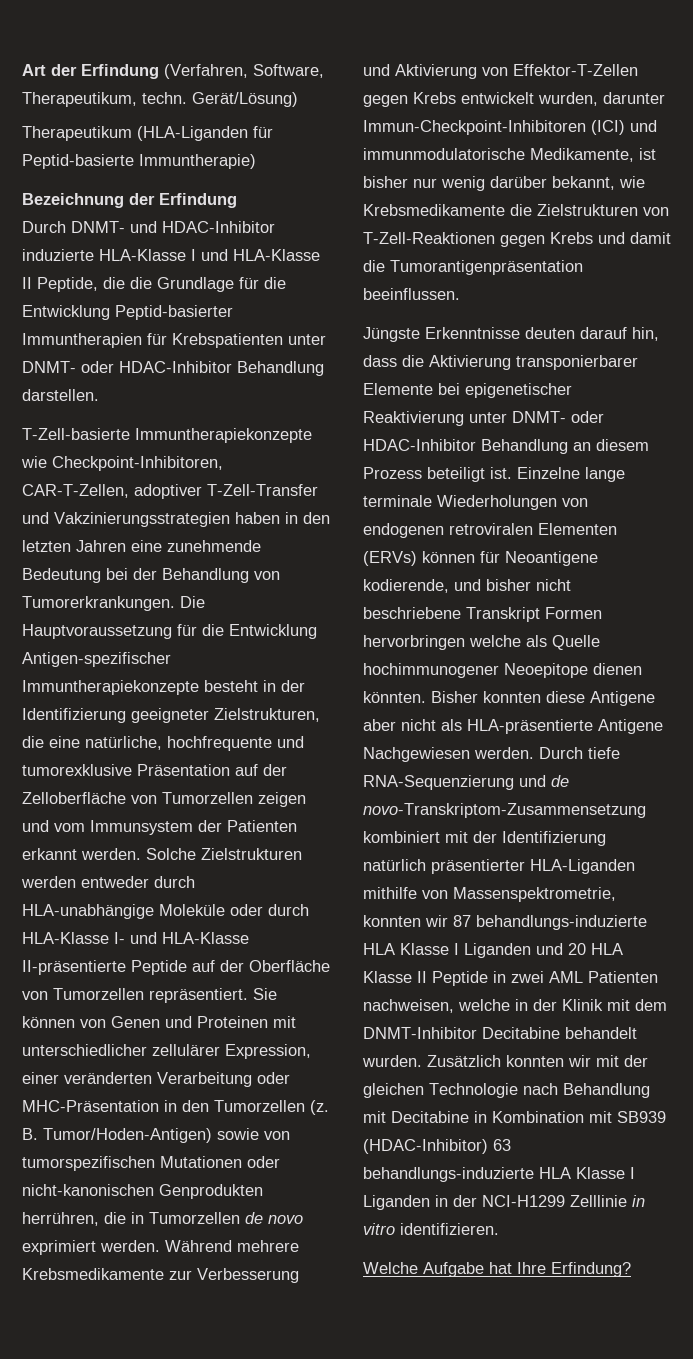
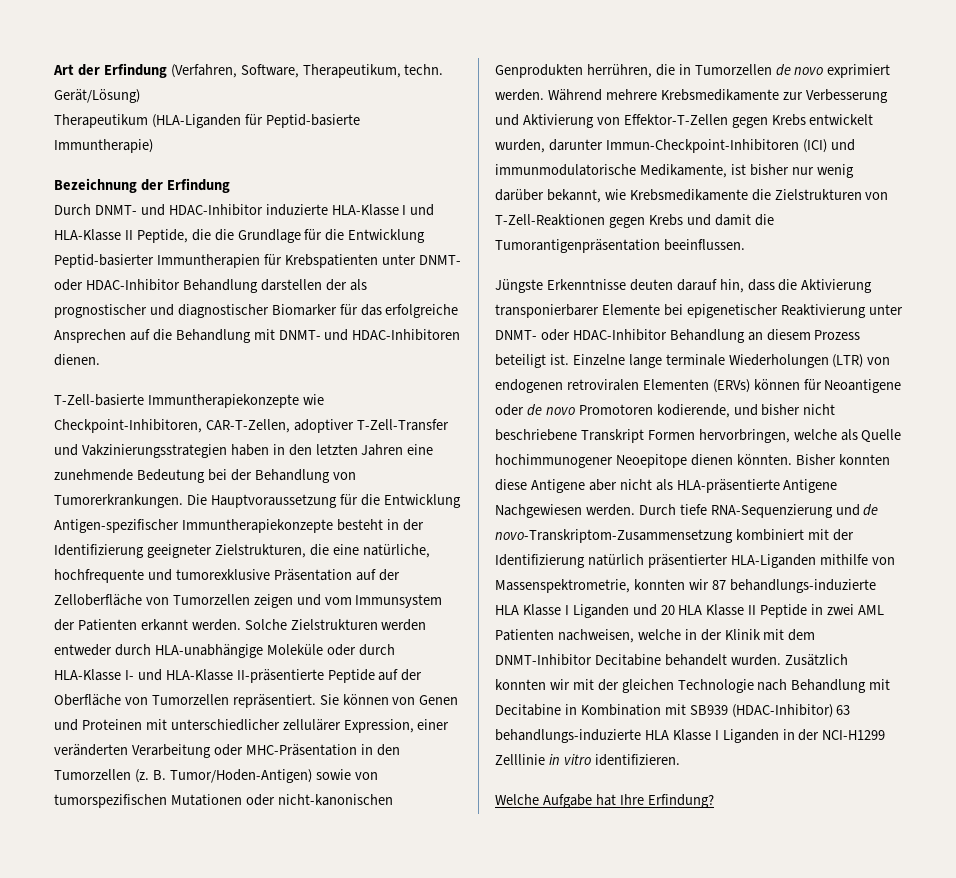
[22,389,99,401] darstellen. -> [260,279,367,291] [54,304,459,318] [54,329,461,343] [54,354,100,366] darstellen der als prognostischer und diagnostischer Biomarker für das erfolgreiche Ansprechen auf die Behandlung mit DNMT- und HDAC-Inhibitoren dienen.
(557, 502) none -> [832,354,864,368] (LTR)
(598, 558) none -> [495,404,653,416] oder de novo Promotoren
[363,635,465,650] hervorbringen -> [698,429,790,443] hervorbringen,

